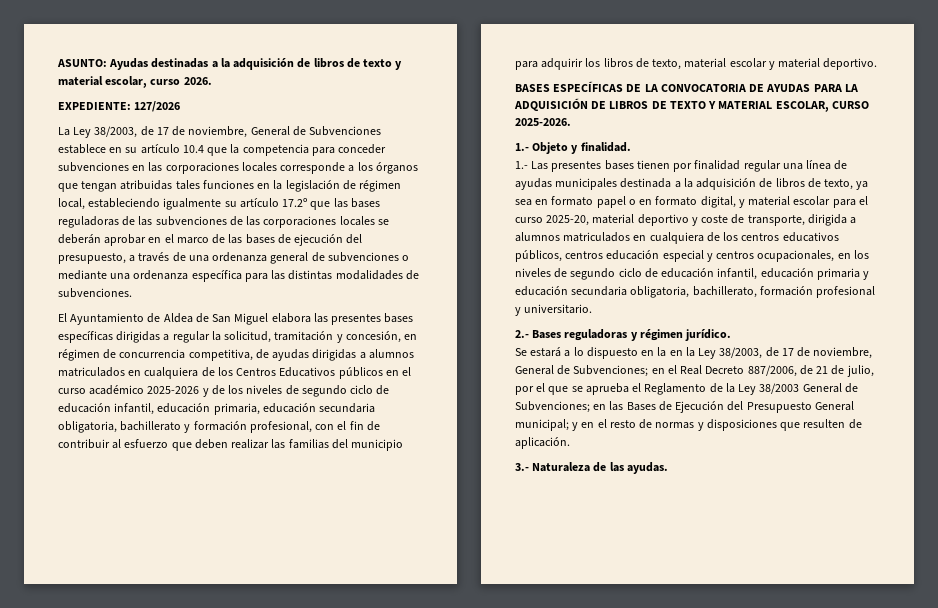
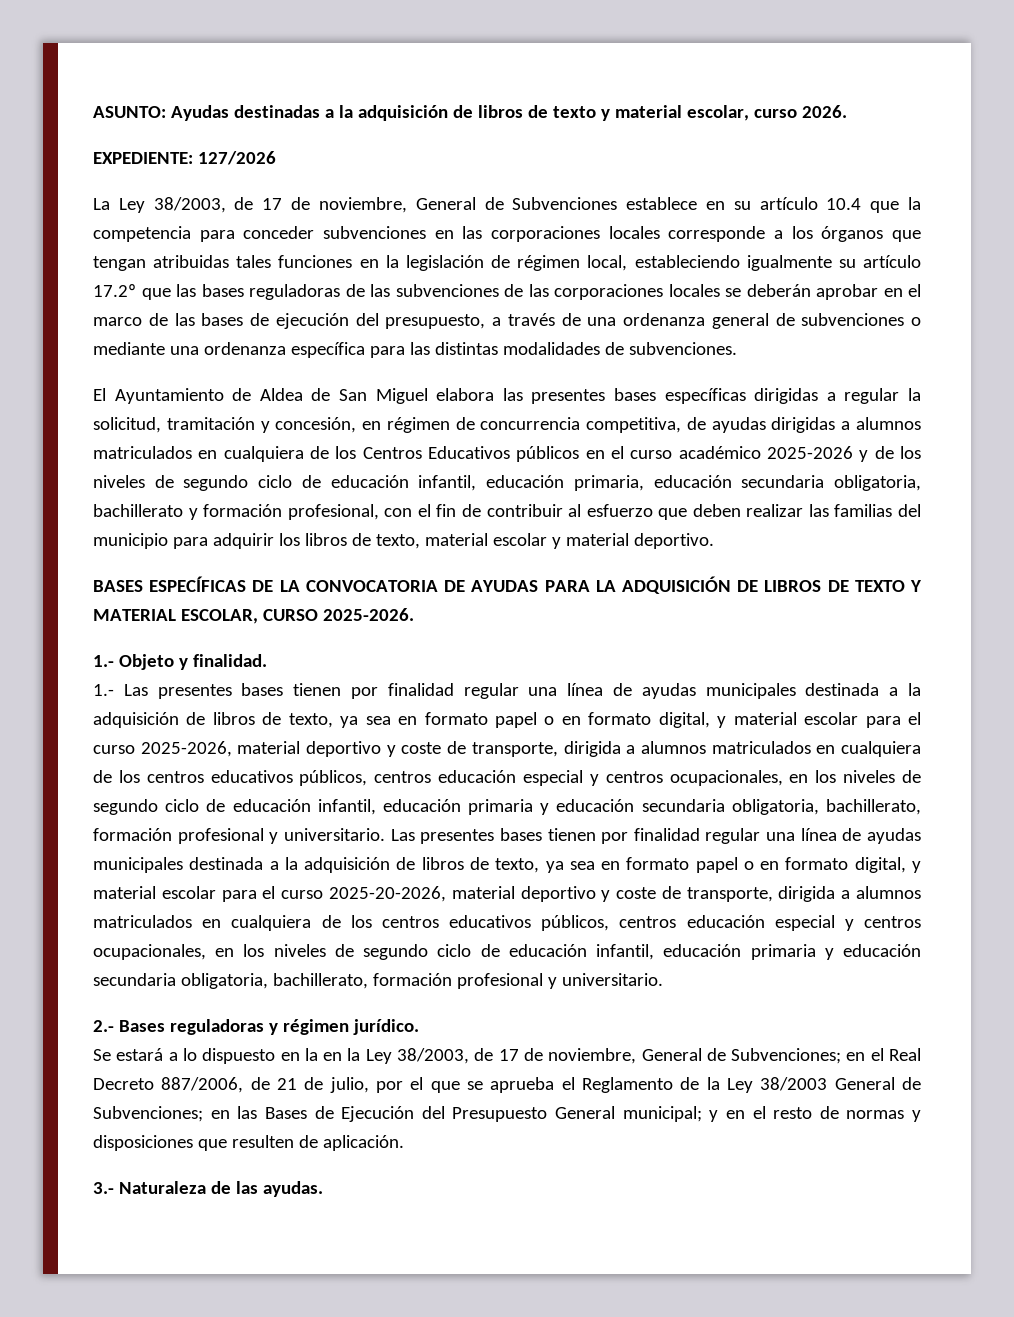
[546,215,590,226] 2025-20, -> [140,741,922,757] [93,770,922,786] [93,799,921,815] [93,828,921,844] [93,857,922,873] [93,886,446,902] 2025-2026, material deportivo y coste de transporte, dirigida a alumnos matriculados en cualquiera de los centros educativos públicos, centros educación especial y centros ocupacionales, en los niveles de segundo ciclo de educación infantil, educación primaria y educación secundaria obligatoria, bachillerato, formación profesional y universitario. Las presentes bases tienen por finalidad regular una línea de ayudas municipales destinada a la adquisición de libros de texto, ya sea en formato papel o en formato digital, y material escolar para el curso 2025-20-2026,

